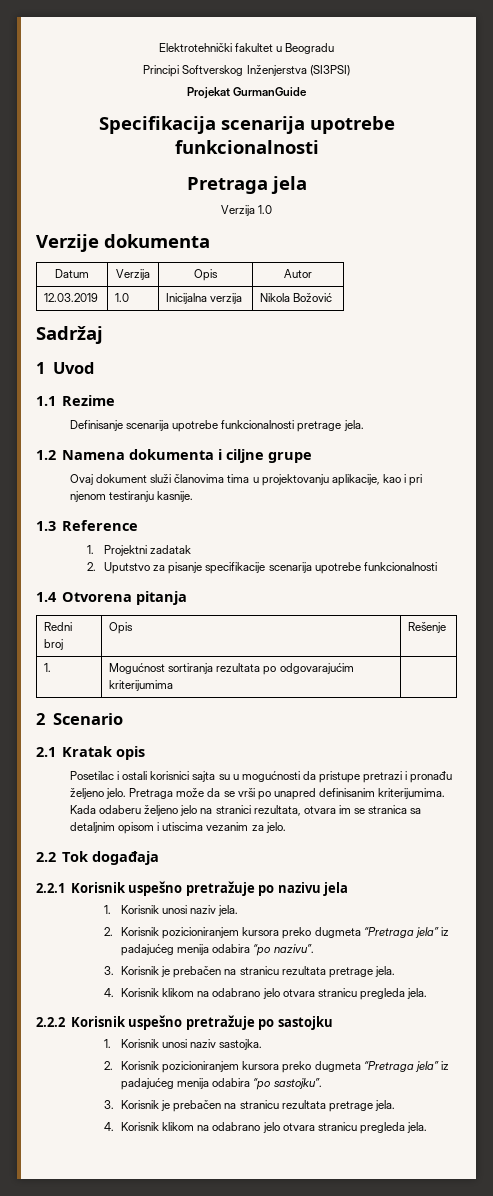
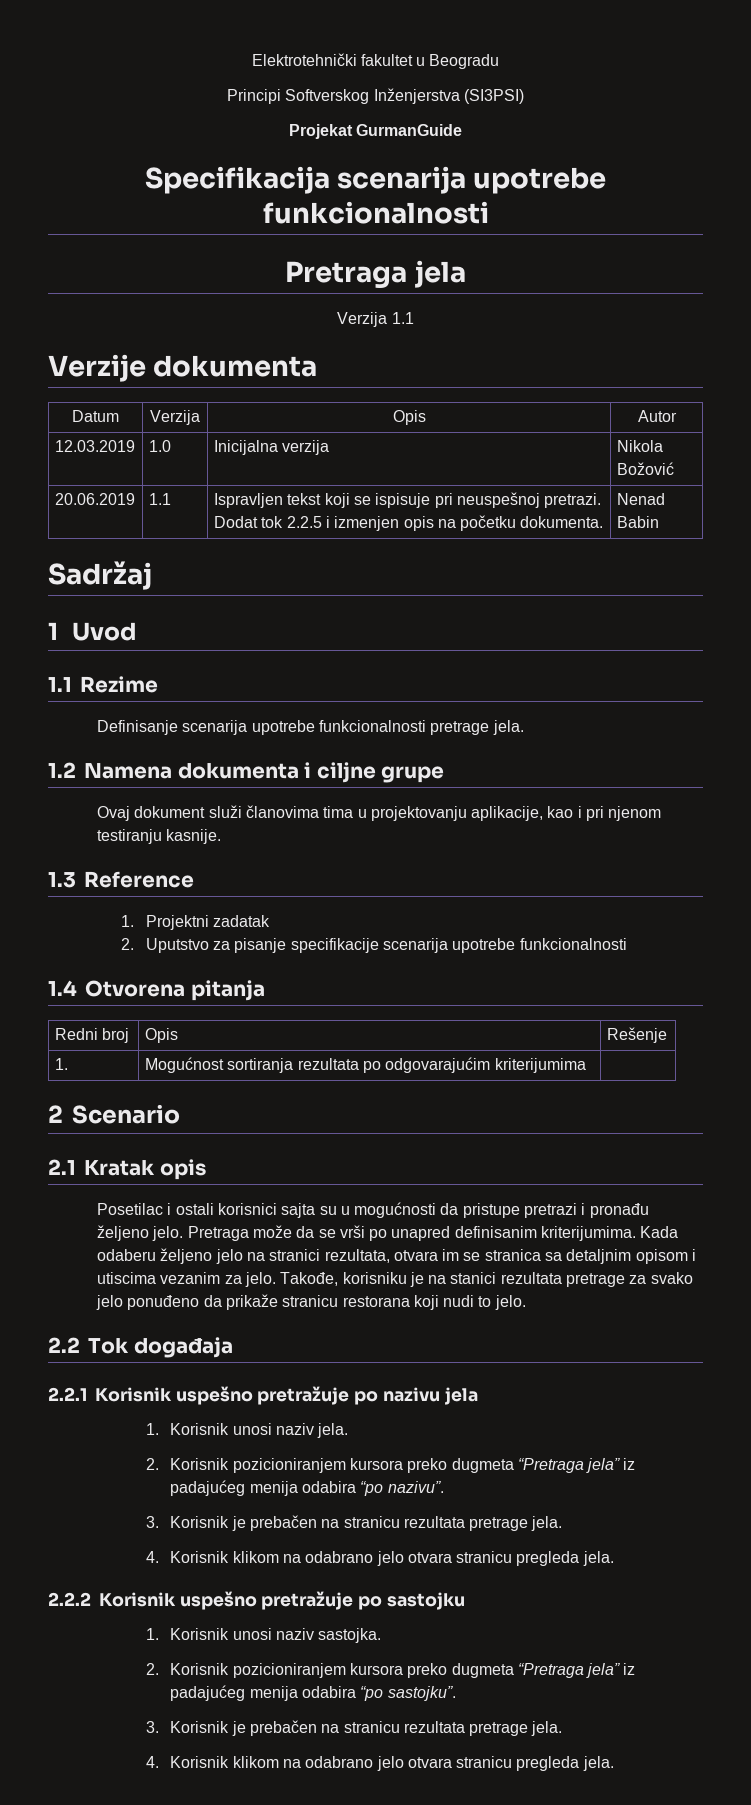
[258,205,273,214] 1.0 -> [391,312,414,324] 1.1
(333, 297) none -> [54,493,135,505] [148,493,171,505] [213,492,602,508] [213,515,604,531] [616,493,665,505] [616,516,659,528] // 20.06.2019 | 1.1 | Ispravljen tekst koji se ispisuje pri neuspešnoj pretrazi. Dodat tok 2.2.5 i izmenjen opis na početku dokumenta. | Nenad Babin
(286, 827) none -> [280,1272,693,1287] [95,1294,526,1310] Takođe, korisniku je na stanici rezultata pretrage za svako jelo ponuđeno da prikaže stranicu restorana koji nudi to jelo.

